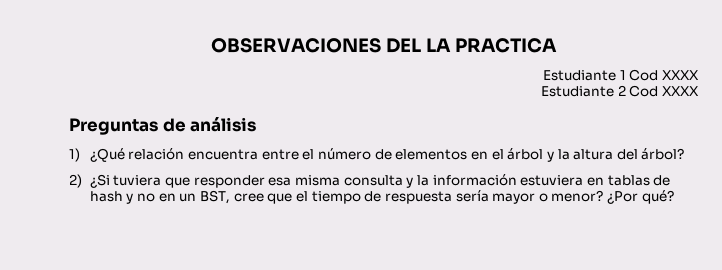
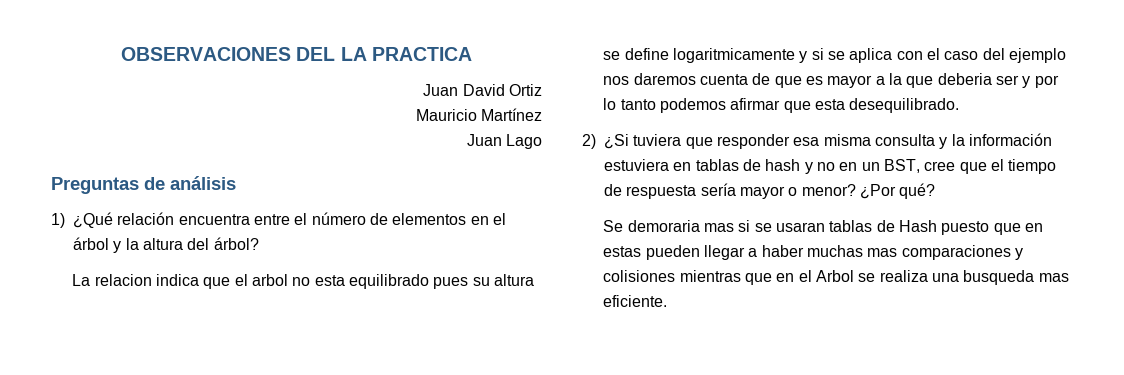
[543,69,699,81] [541,85,699,97] Estudiante 1 Cod XXXX // Estudiante 2 Cod XXXX -> [423,84,542,96] [415,108,542,121] [466,134,542,149] Juan David Ortiz // Mauricio Martínez // Juan Lago
(685, 154) none -> [72,274,534,289] [603,48,1066,63] [603,73,1059,88] [603,98,960,113] // La relacion indica que el arbol no esta equilibrado pues su altura se define logaritmicamente y si se aplica con el caso del ejemplo nos daremos cuenta de que es mayor a la que deberia ser y por lo tanto podemos afirmar que esta desequilibrado.
(674, 197) none -> [603,220,1043,235] [603,245,1024,260] [603,270,1069,285] [603,295,668,307] // Se demoraria mas si se usaran tablas de Hash puesto que en estas pueden llegar a haber muchas mas comparaciones y colisiones mientras que en el Arbol se realiza una busqueda mas eficiente.

